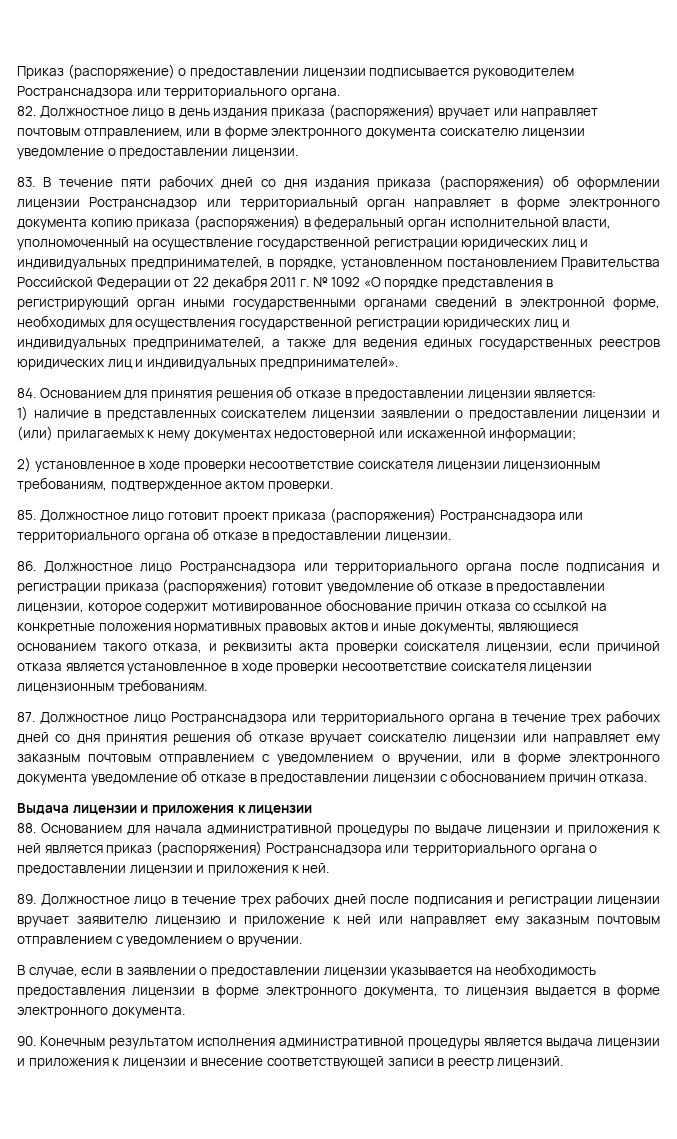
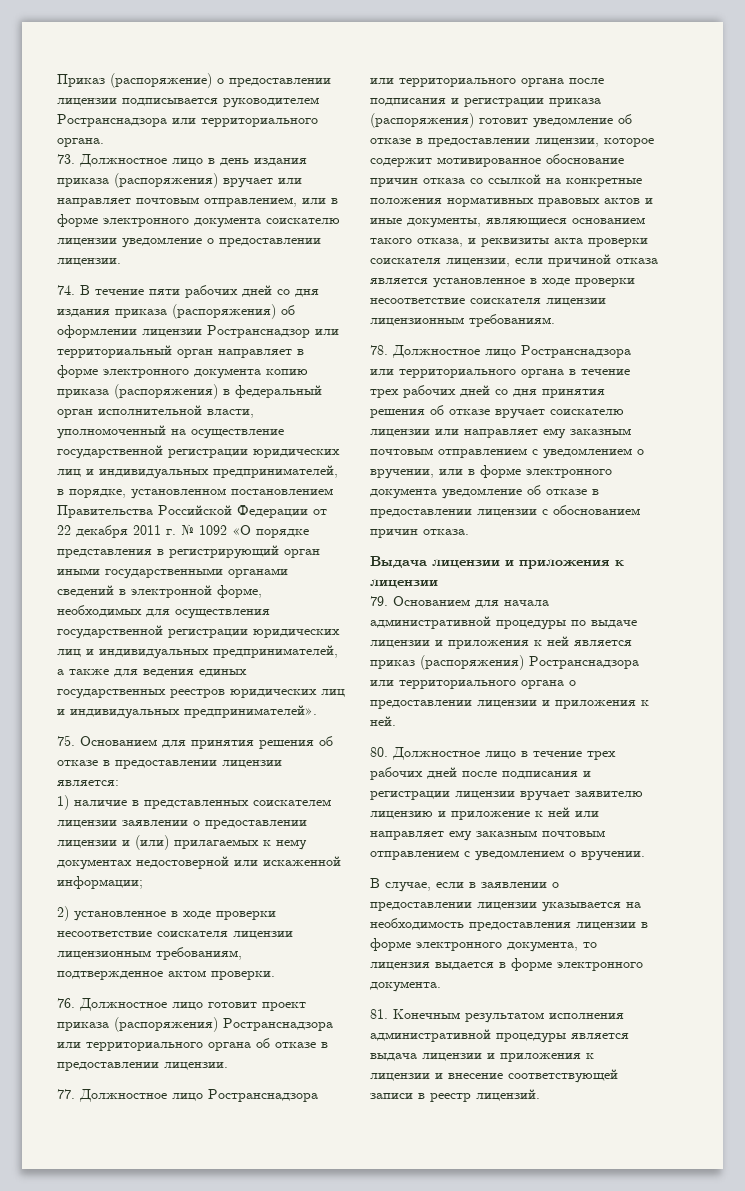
[17,106,36,116] 82. -> [57,154,75,164] 73.
[17,177,35,187] 83. -> [57,285,75,295] 74.
[17,388,36,398] 84. -> [57,735,75,746] 75.
[17,510,36,520] 85. -> [57,998,75,1008] 76.
[17,561,36,571] 86. -> [57,1089,75,1099] 77.
[17,712,35,722] 87. -> [370,345,388,355] 78.
[17,823,36,833] 88. -> [370,596,388,606] 79.
[17,894,36,904] 89. -> [370,747,388,757] 80.
[17,1036,36,1046] 90. -> [370,1009,388,1019] 81.

